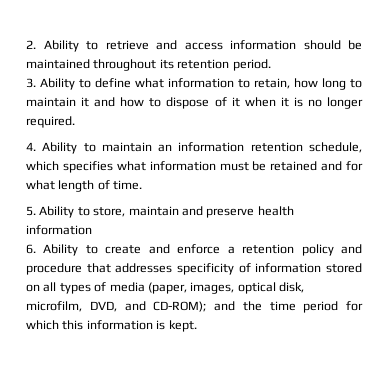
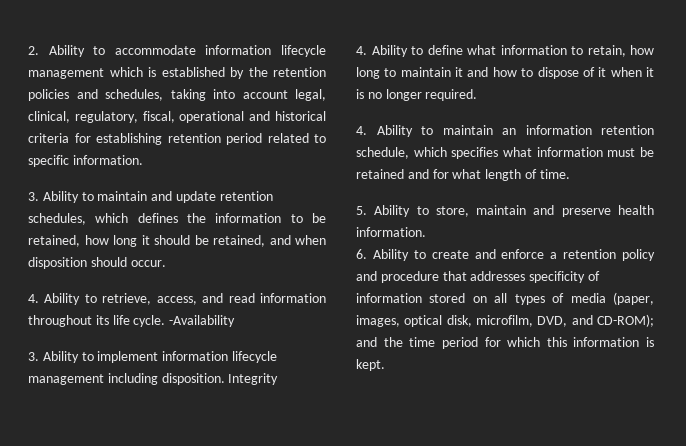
[105,40,362,50] [26,59,271,71] [26,78,36,88] retrieve and access information should be maintained throughout its retention period. // 3. -> [114,45,326,57] [28,67,326,79] [28,89,326,101] [28,111,327,123] [28,133,326,145] [28,155,143,167] [28,191,273,203] [28,213,326,225] [28,235,326,247] [28,257,166,269] [28,293,326,305] [28,315,236,327] [28,351,277,363] [28,373,279,385] [356,46,367,55] accommodate information lifecycle management which is established by the retention policies and schedules, taking into account legal, clinical, regulatory, fiscal, operational and historical criteria for establishing retention period related to specific information. // 3. Ability to maintain and update retention schedules, which defines the information to be retained, how long it should be retained, and when disposition should occur. // 4. Ability to retrieve, access, and read information throughout its life cycle. -Availability // 3. Ability to implement information lifecycle management including disposition. Integrity // 4.
[26,225,92,235] information -> [356,227,426,237] information.

